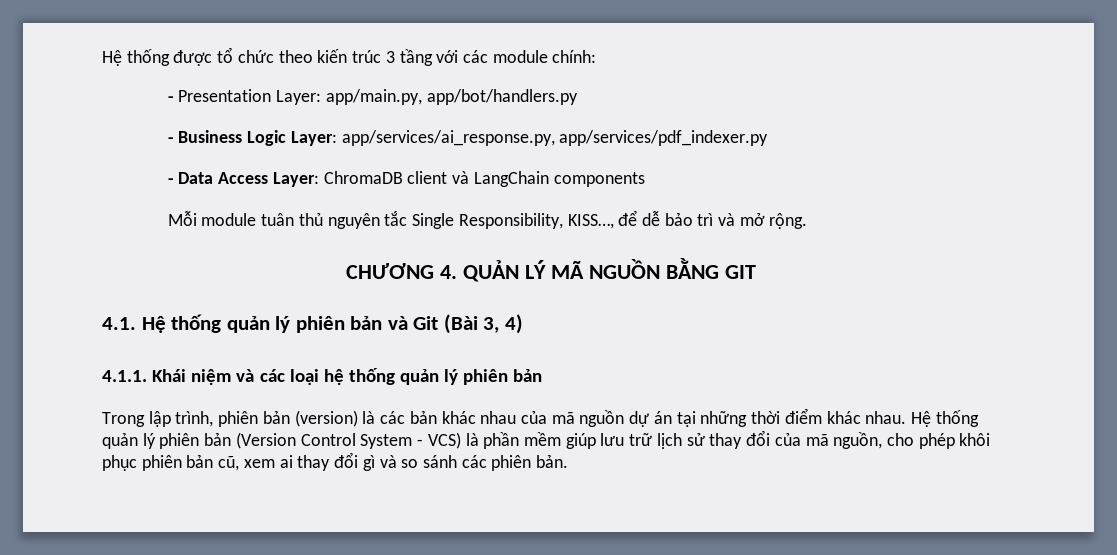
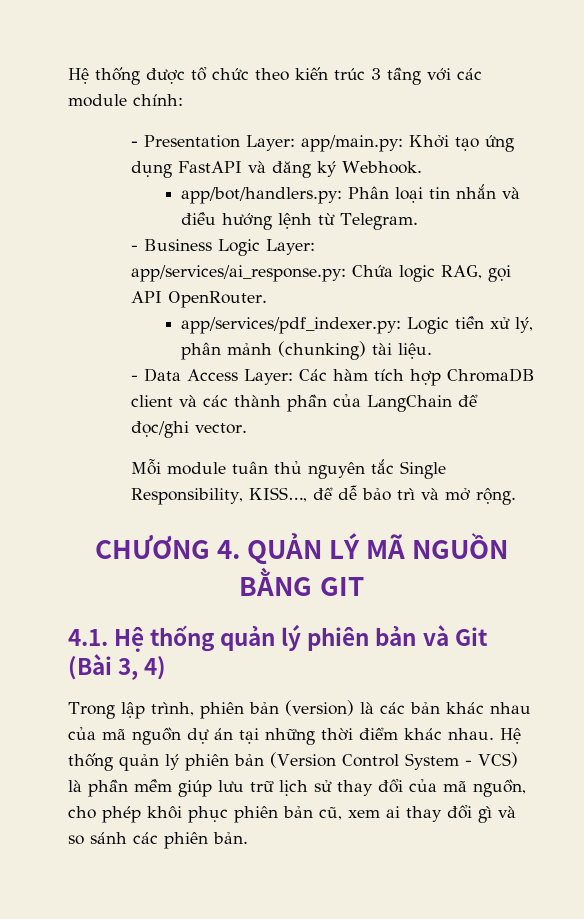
[325,89,578,105] [167,130,769,146] [167,171,645,187] app/main.py, app/bot/handlers.py // - Business Logic Layer: app/services/ai_response.py, app/services/pdf_indexer.py // - Data Access Layer: ChromaDB client và LangChain components -> [300,135,514,152] [130,161,422,178] [181,184,521,204] [181,212,419,230] [130,239,315,256] [130,265,511,282] [130,291,267,308] [181,316,534,334] [181,341,433,360] [130,368,535,386] [130,394,478,412] [130,421,247,438] app/main.py: Khởi tạo ứng dụng FastAPI và đăng ký Webhook. // app/bot/handlers.py: Phân loại tin nhắn và điều hướng lệnh từ Telegram. // - Business Logic Layer: app/services/ai_response.py: Chứa logic RAG, gọi API OpenRouter. // app/services/pdf_indexer.py: Logic tiền xử lý, phân mảnh (chunking) tài liệu. // - Data Access Layer: Các hàm tích hợp ChromaDB client và các thành phần của LangChain để đọc/ghi vector.
[102,368,543,385] // 4.1.1. Khái niệm và các loại hệ thống quản lý phiên bản -> (167, 668) none

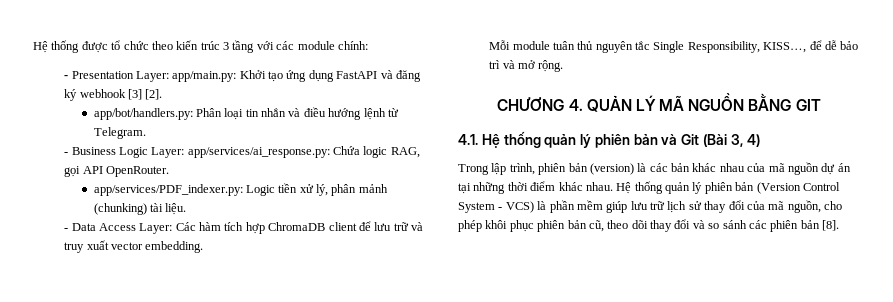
[341,161,422,174] Webhook. -> [79,89,163,100] webhook [3] [2].
[181,317,402,334] app/services/pdf_indexer.py: -> [93,184,243,196] app/services/PDF_indexer.py:
[178,394,478,412] [130,421,247,438] và các thành phần của LangChain để đọc/ghi vector. -> [358,221,424,231] [64,240,204,253] để lưu trữ và truy xuất vector embedding.
[348,805,492,823] xem ai thay đổi gì -> [607,219,691,232] theo dõi thay đổi
[213,832,248,844] bản. -> [800,220,839,231] bản [8].

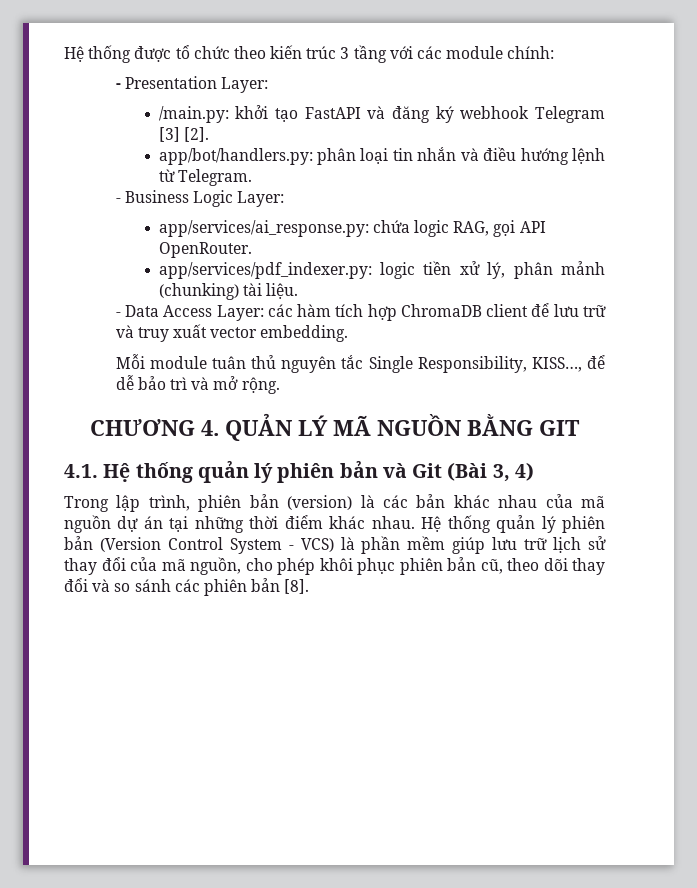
[172,70,334,82] app/main.py: Khởi tạo ứng dụng -> [158,105,298,123] // /main.py: khởi tạo
(126, 93) none -> [534,106,605,123] Telegram
[195,108,222,117] Phân -> [317,148,357,165] phân
[187,146,361,158] app/services/ai_response.py: Chứa -> [158,220,410,237] // app/services/ai_response.py: chứa
[93,184,275,196] app/services/PDF_indexer.py: Logic -> [158,262,416,279] app/services/pdf_indexer.py: logic
[175,222,196,231] Các -> [267,304,293,317] các

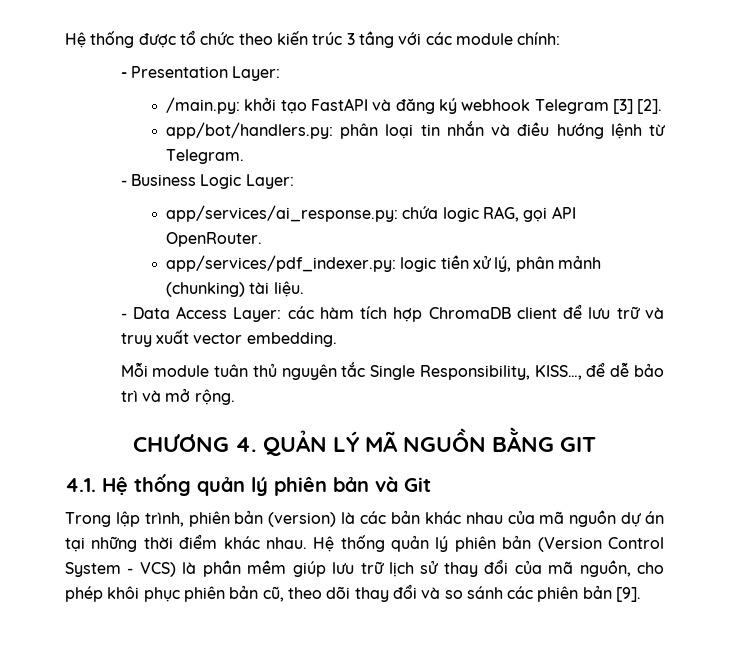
[447,462,534,482] (Bài 3, 4) -> (431, 484) none
[284,579,310,594] [8]. -> [616,587,642,602] [9].

